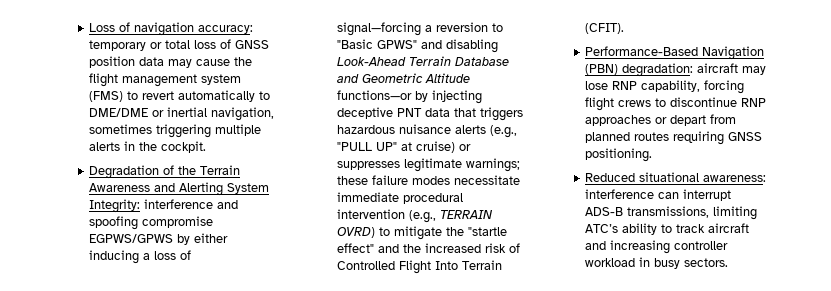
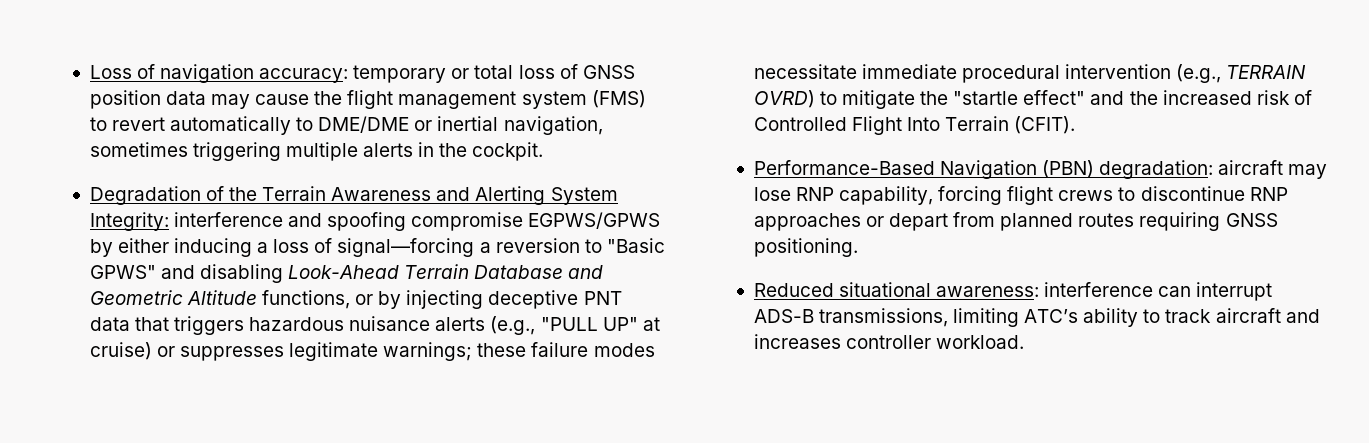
[337,90,413,100] functions—or -> [261,290,374,309] functions, or
[610,240,729,254] [585,257,729,269] increasing controller workload in busy sectors. -> [753,334,1024,349] increases controller workload.

